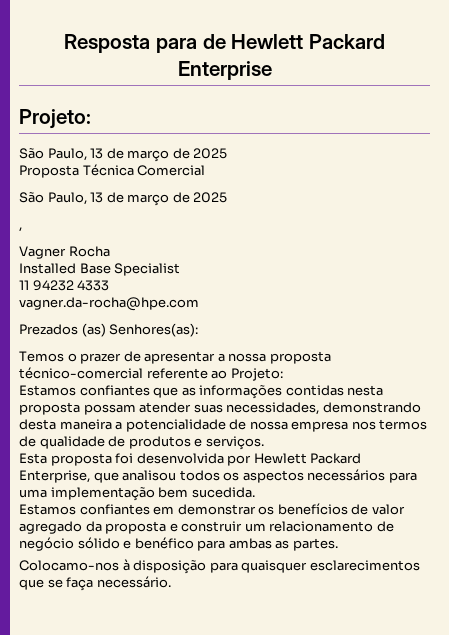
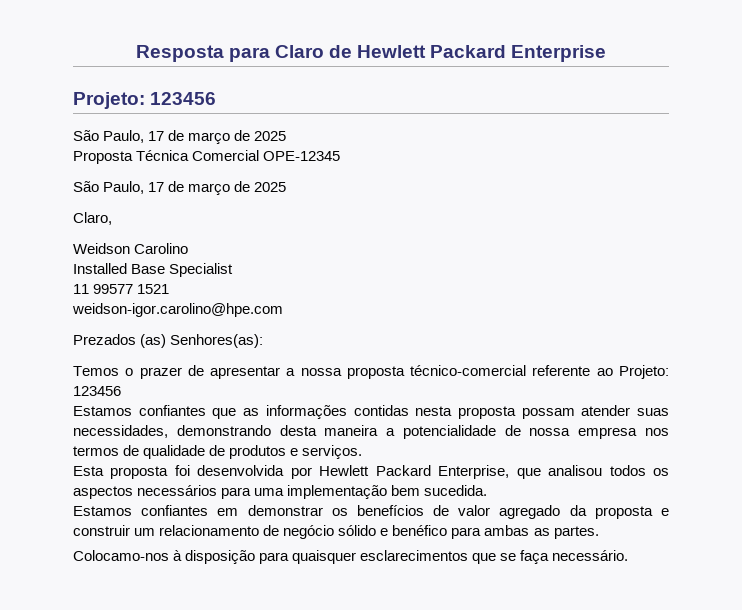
(197, 45) none -> [274,45,324,58] Claro
[19,148,104,161] // São Paulo, 13 -> [150,92,217,105] [73,130,165,143] 123456 // São Paulo, 17
[19,192,228,206] [19,227,22,232] [19,246,110,259] // São Paulo, 13 de março de 2025 // , // Vagner Rocha -> [263,151,341,161] [73,181,287,195] [73,212,112,225] [73,243,189,254] OPE-12345 // São Paulo, 17 de março de 2025 // Claro, // Weidson Carolino
[32,280,110,291] [19,297,199,311] 94232 4333 // vagner.da-rocha@hpe.com -> [93,284,170,294] [72,303,283,317] 99577 1521 // weidson-igor.carolino@hpe.com
(283, 374) none -> [73,386,121,396] 123456

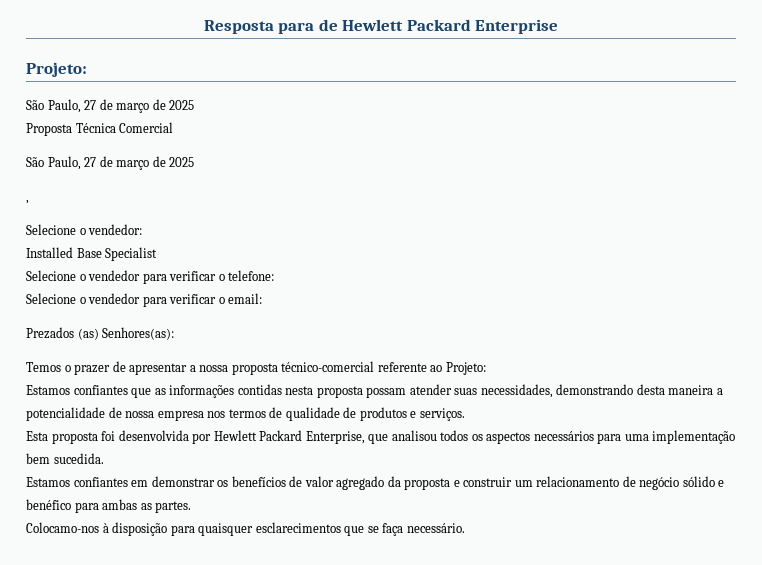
[274,45,324,58] Claro -> (315, 28) none
[150,92,217,105] [73,130,165,143] 123456 // São Paulo, 17 -> [26,99,97,113] // São Paulo, 27
[263,151,341,161] [73,181,287,195] [73,212,112,225] [73,243,189,254] OPE-12345 // São Paulo, 17 de março de 2025 // Claro, // Weidson Carolino -> [26,156,195,170] [26,200,29,204] [26,224,143,235] // São Paulo, 27 de março de 2025 // , // Selecione o vendedor:
[73,284,170,294] [72,303,283,317] 11 99577 1521 // weidson-igor.carolino@hpe.com -> [26,270,275,284] [26,293,263,307] Selecione o vendedor para verificar o telefone: // Selecione o vendedor para verificar o email:
[73,386,121,396] 123456 -> (486, 368) none

